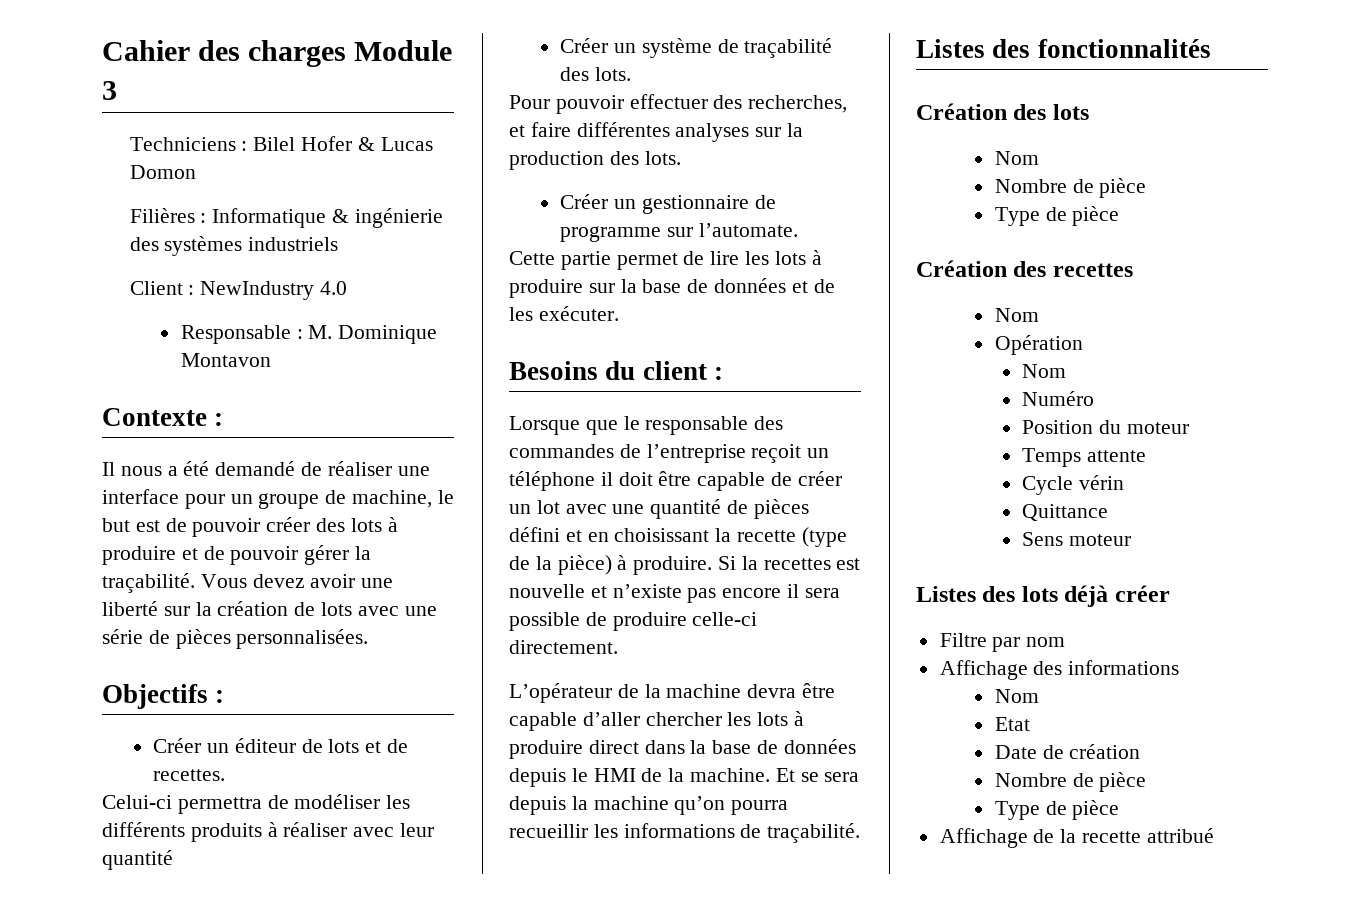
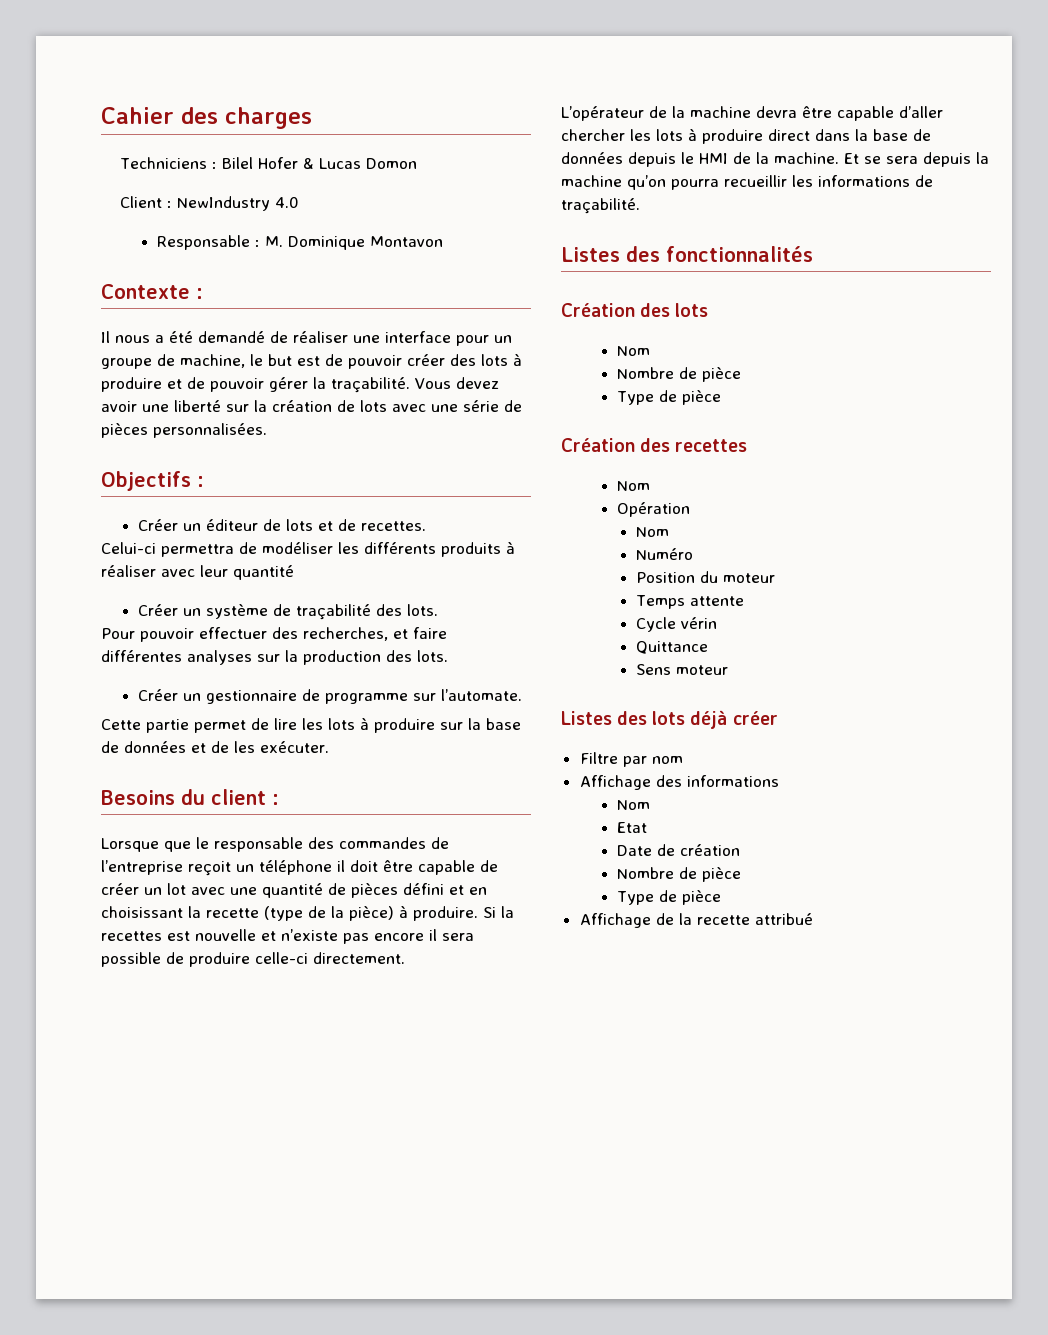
[354,40,453,61] [102,81,117,100] Module 3 -> (312, 118) none
[129,208,443,228] [129,236,339,256] // Filières : Informatique & ingénierie des systèmes industriels -> (417, 163) none

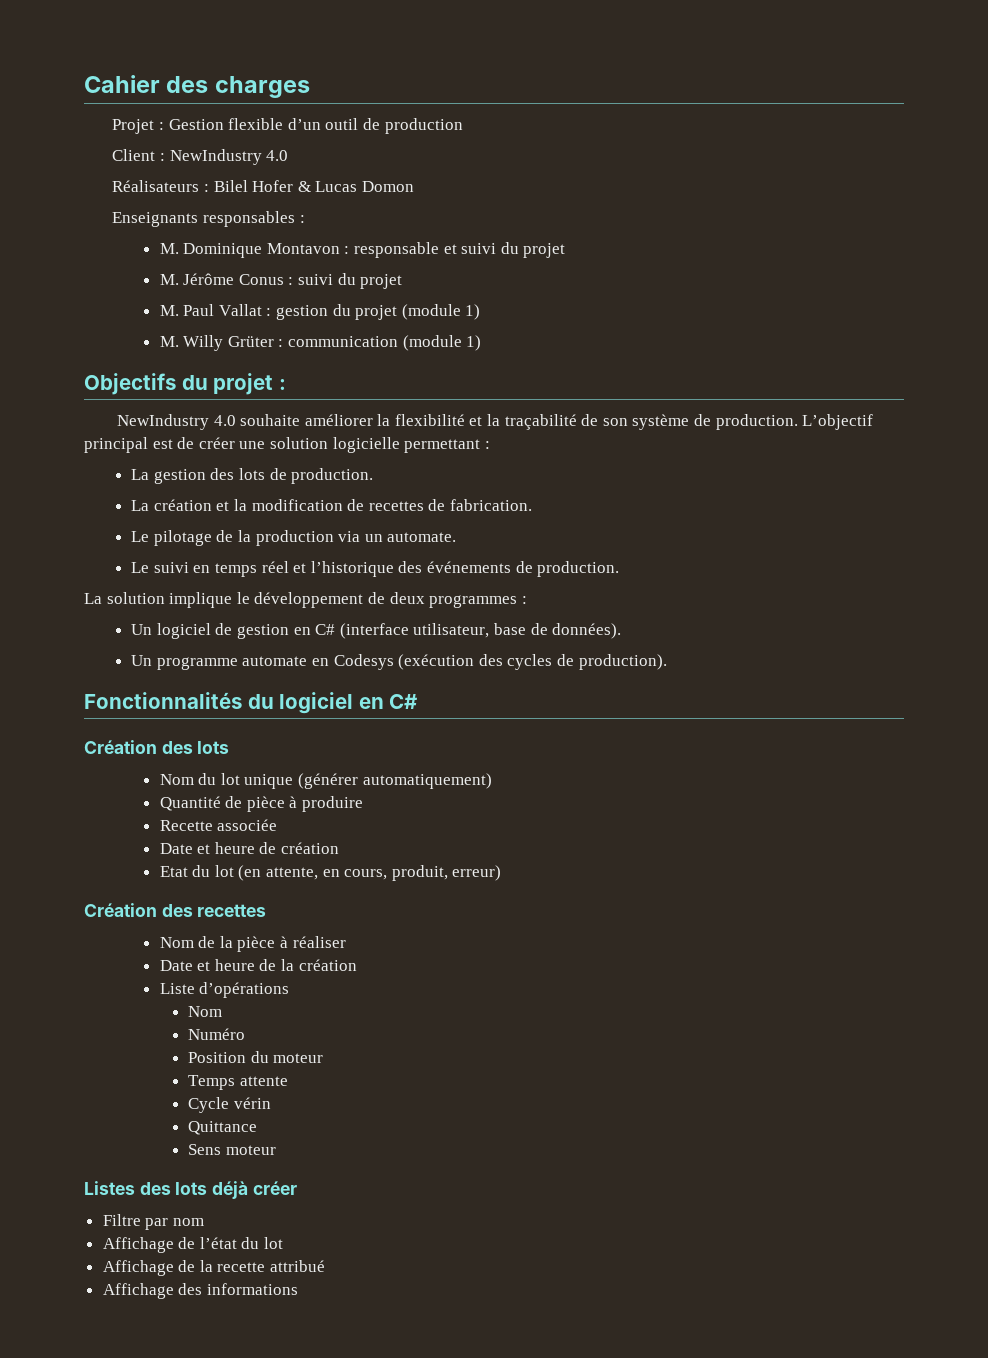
[119,157,207,169] Techniciens -> [112,118,463,134] [112,149,289,165] [112,180,200,192] Projet : Gestion flexible d’un outil de production // Client : NewIndustry 4.0 // Réalisateurs
[119,196,299,211] [157,235,261,250] Client : NewIndustry 4.0 // Responsable : -> [112,211,305,227] Enseignants responsables : //
[101,284,203,299] [101,331,512,346] [101,353,522,369] [101,377,499,393] [101,400,522,412] [101,423,267,438] [101,471,204,491] [138,519,427,531] [101,541,515,557] [101,565,294,580] [138,604,439,620] [101,627,447,642] [101,650,448,665] [138,689,523,704] [101,717,521,733] [101,741,329,753] [101,789,279,805] [101,837,449,852] [101,860,498,876] [101,883,487,898] [101,905,514,921] [101,929,474,944] [101,952,405,967] [561,106,943,121] [561,128,931,144] [561,152,989,167] [561,175,933,190] [561,198,640,214] [561,246,813,262] [561,303,709,317] [617,346,651,356] [617,367,742,382] [617,390,722,405] [561,438,748,452] [617,481,651,491] [617,502,691,517] // Contexte : // Il nous a été demandé de réaliser une interface pour un groupe de machine, le but est de pouvoir créer des lots à produire et de pouvoir gérer la traçabilité. Vous devez avoir une liberté sur la création de lots avec une série de pièces personnalisées. // Objectifs : // Créer un éditeur de lots et de recettes. // Celui-ci permettra de modéliser les différents produits à réaliser avec leur quantité // Créer un système de traçabilité des lots. // Pour pouvoir effectuer des recherches, et faire différentes analyses sur la production des lots. // Créer un gestionnaire de programme sur l’automate. // Cette partie permet de lire les lots à produire sur la base de données et de les exécuter. // Besoins du client : // Lorsque que le responsable des commandes de l’entreprise reçoit un téléphone il doit être capable de créer un lot avec une quantité de pièces défini et en choisissant la recette (type de la pièce) à produire. Si la recettes est nouvelle et n’existe pas encore il sera possible de produire celle-ci directement. // L’opérateur de la machine devra être capable d’aller chercher les lots à produire direct dans la base de données depuis le HMI de la machine. Et se sera depuis la machine qu’on pourra recueillir les informations de traçabilité. // Listes des fonctionnalités // Création des lots // Nom // Nombre de pièce // Type de pièce // Création des recettes // Nom // Opération -> [344,242,566,258] [159,273,403,289] [159,304,481,320] [159,335,482,351] [84,373,286,395] [116,414,874,430] [84,437,490,453] [131,468,374,484] [131,499,532,511] [131,530,457,546] [131,561,620,577] [84,592,527,608] [131,623,622,639] [131,654,667,670] [84,692,419,714] [84,740,230,754] [159,773,492,789] [159,796,364,812] [159,819,278,831] [159,842,340,854] [159,865,502,881] [84,903,267,917] [159,936,346,952] [159,959,357,971] [159,982,290,998] : responsable et suivi du projet // M. Jérôme Conus : suivi du projet // M. Paul Vallat : gestion du projet (module 1) // M. Willy Grüter : communication (module 1) // Objectifs du projet : // NewIndustry 4.0 souhaite améliorer la flexibilité et la traçabilité de son système de production. L’objectif principal est de créer une solution logicielle permettant : // La gestion des lots de production. // La création et la modification de recettes de fabrication. // Le pilotage de la production via un automate. // Le suivi en temps réel et l’historique des événements de production. // La solution implique le développement de deux programmes : // Un logiciel de gestion en C# (interface utilisateur, base de données). // Un programme automate en Codesys (exécution des cycles de production). // Fonctionnalités du logiciel en C# // Création des lots // Nom du lot unique (générer automatiquement) // Quantité de pièce à produire // Recette associée // Date et heure de création // Etat du lot (en attente, en cours, produit, erreur) // Création des recettes // Nom de la pièce à réaliser // Date et heure de la création // Liste d’opérations
[655,775,779,787] [617,800,651,810] [617,822,648,833] [617,844,741,856] [617,867,742,882] [617,890,722,905] des informations // Nom // Etat // Date de création // Nombre de pièce // Type de pièce -> [178,1237,284,1249] de l’état du lot
(813, 919) none -> [102,1283,298,1299] // Affichage des informations

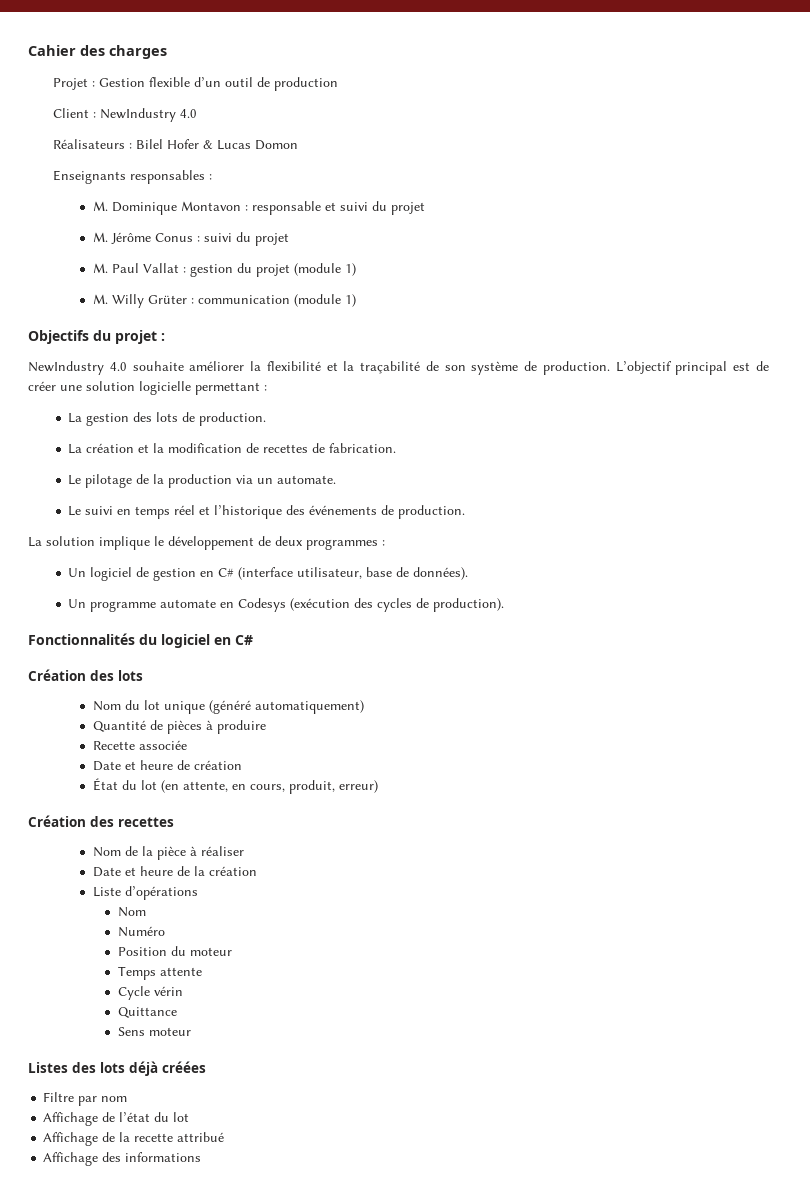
[298,773,359,789] (générer -> [209,700,252,714] (généré
[246,796,285,812] pièce -> [167,720,203,734] pièces
[159,866,188,877] Etat -> [93,778,119,791] État
[252,1181,297,1195] créer -> [162,1061,206,1073] créées

